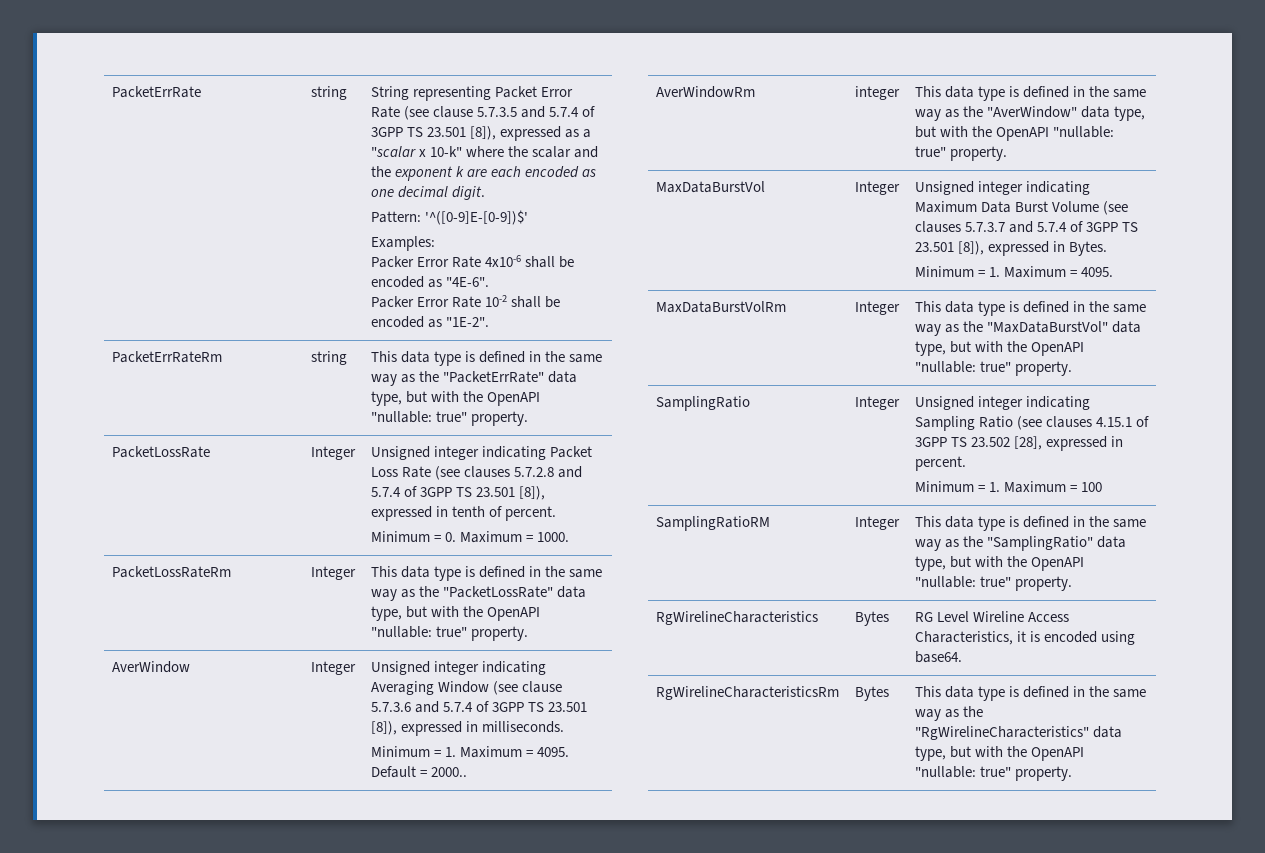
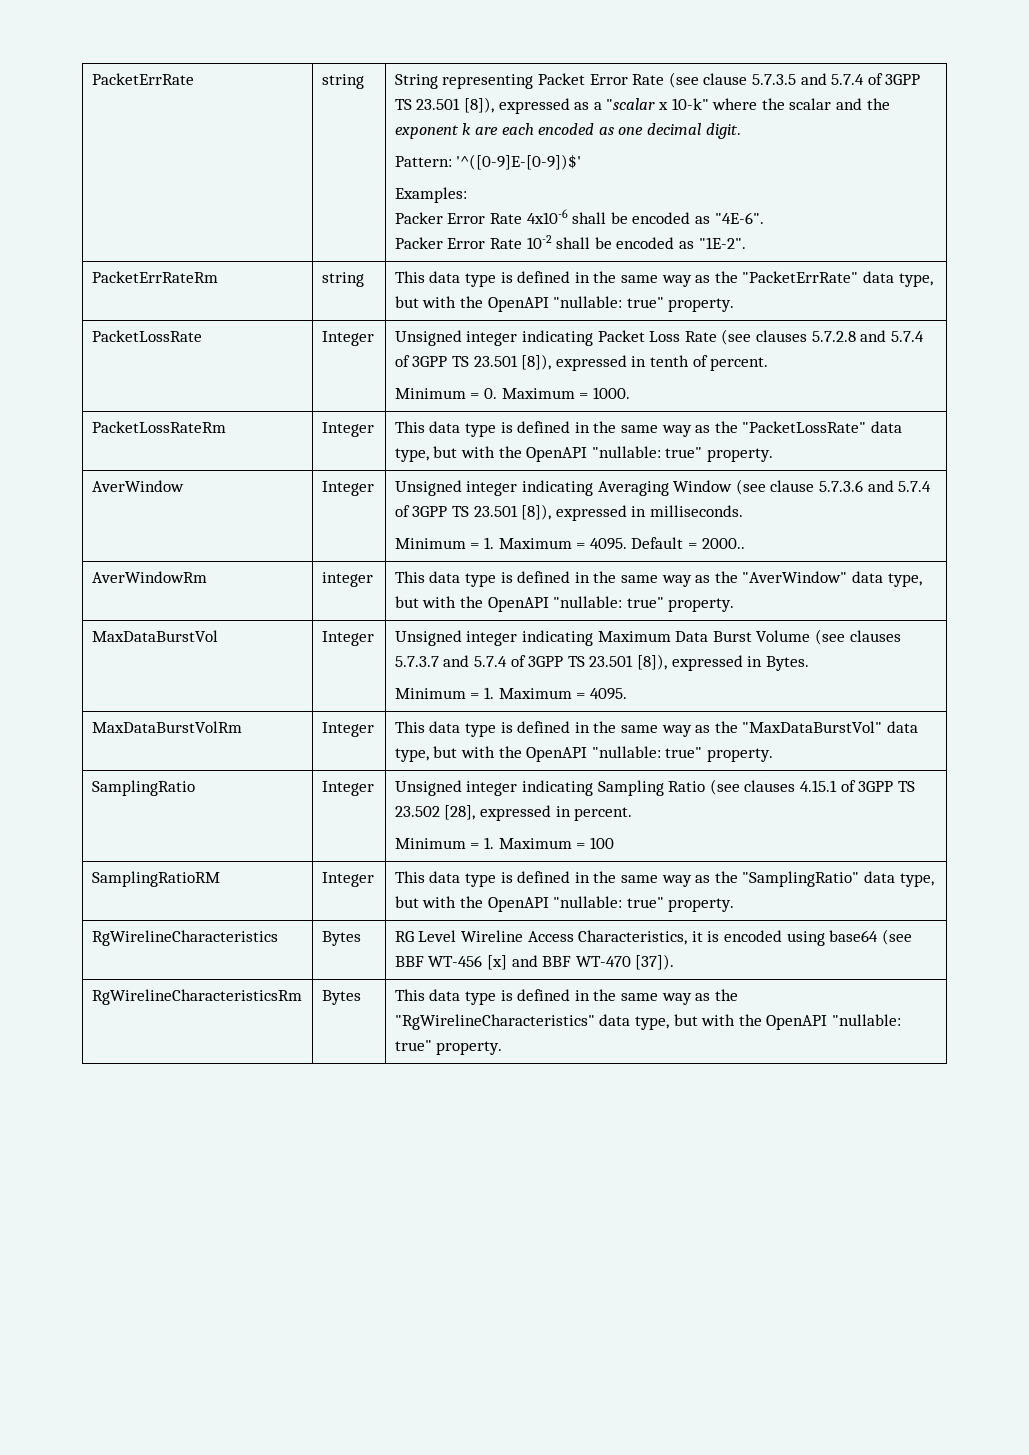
[914,651,962,663] base64. -> [829,929,912,945] [394,954,675,970] base64 (see BBF WT-456 [x] and BBF WT-470 [37]).

